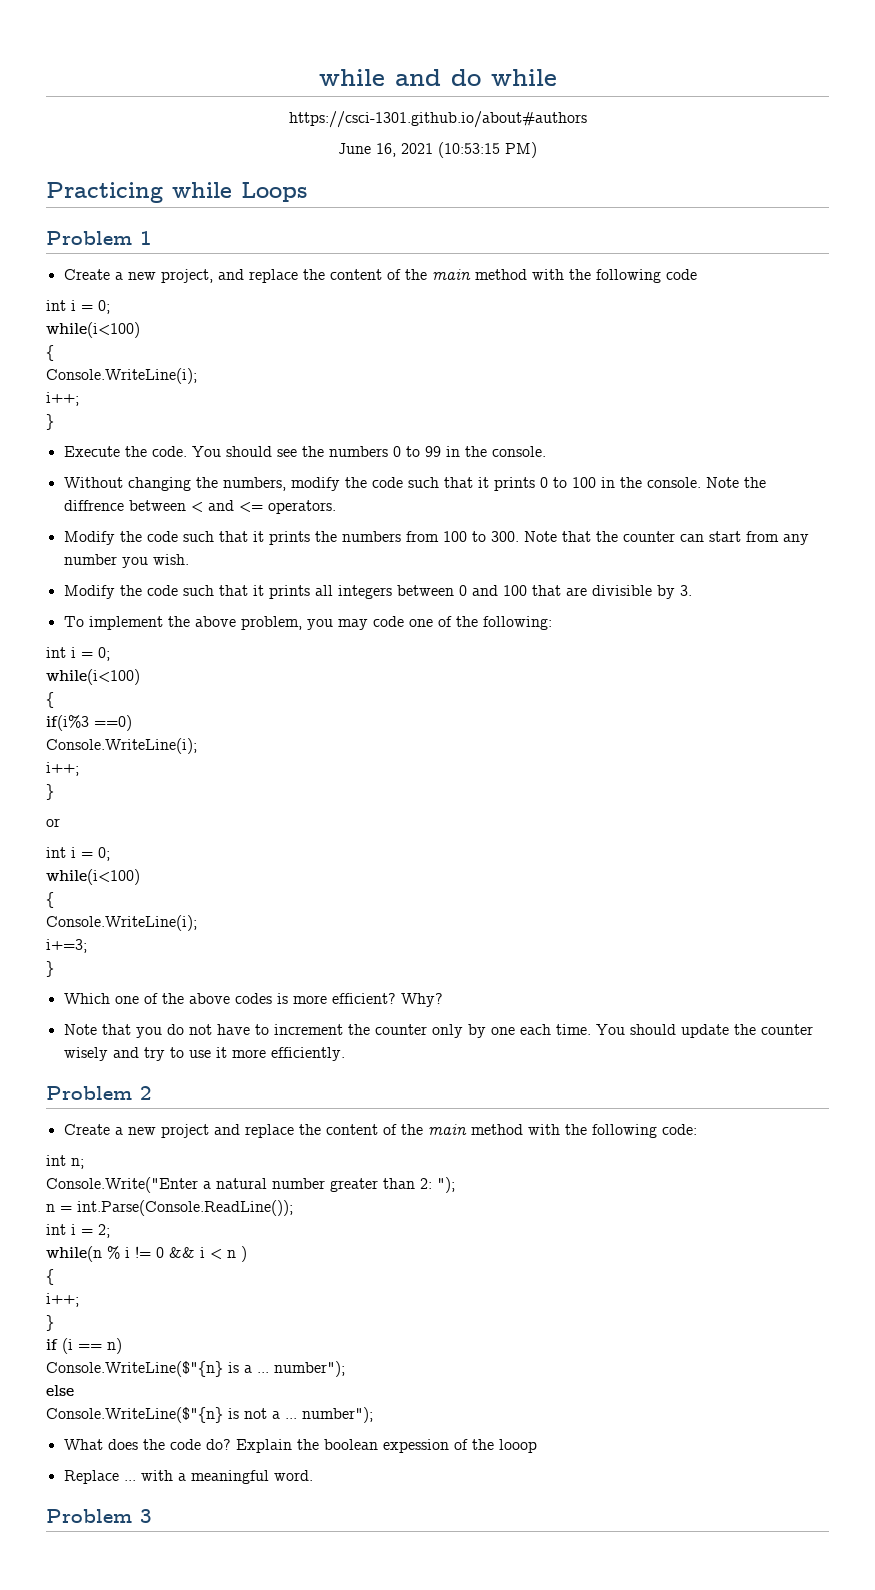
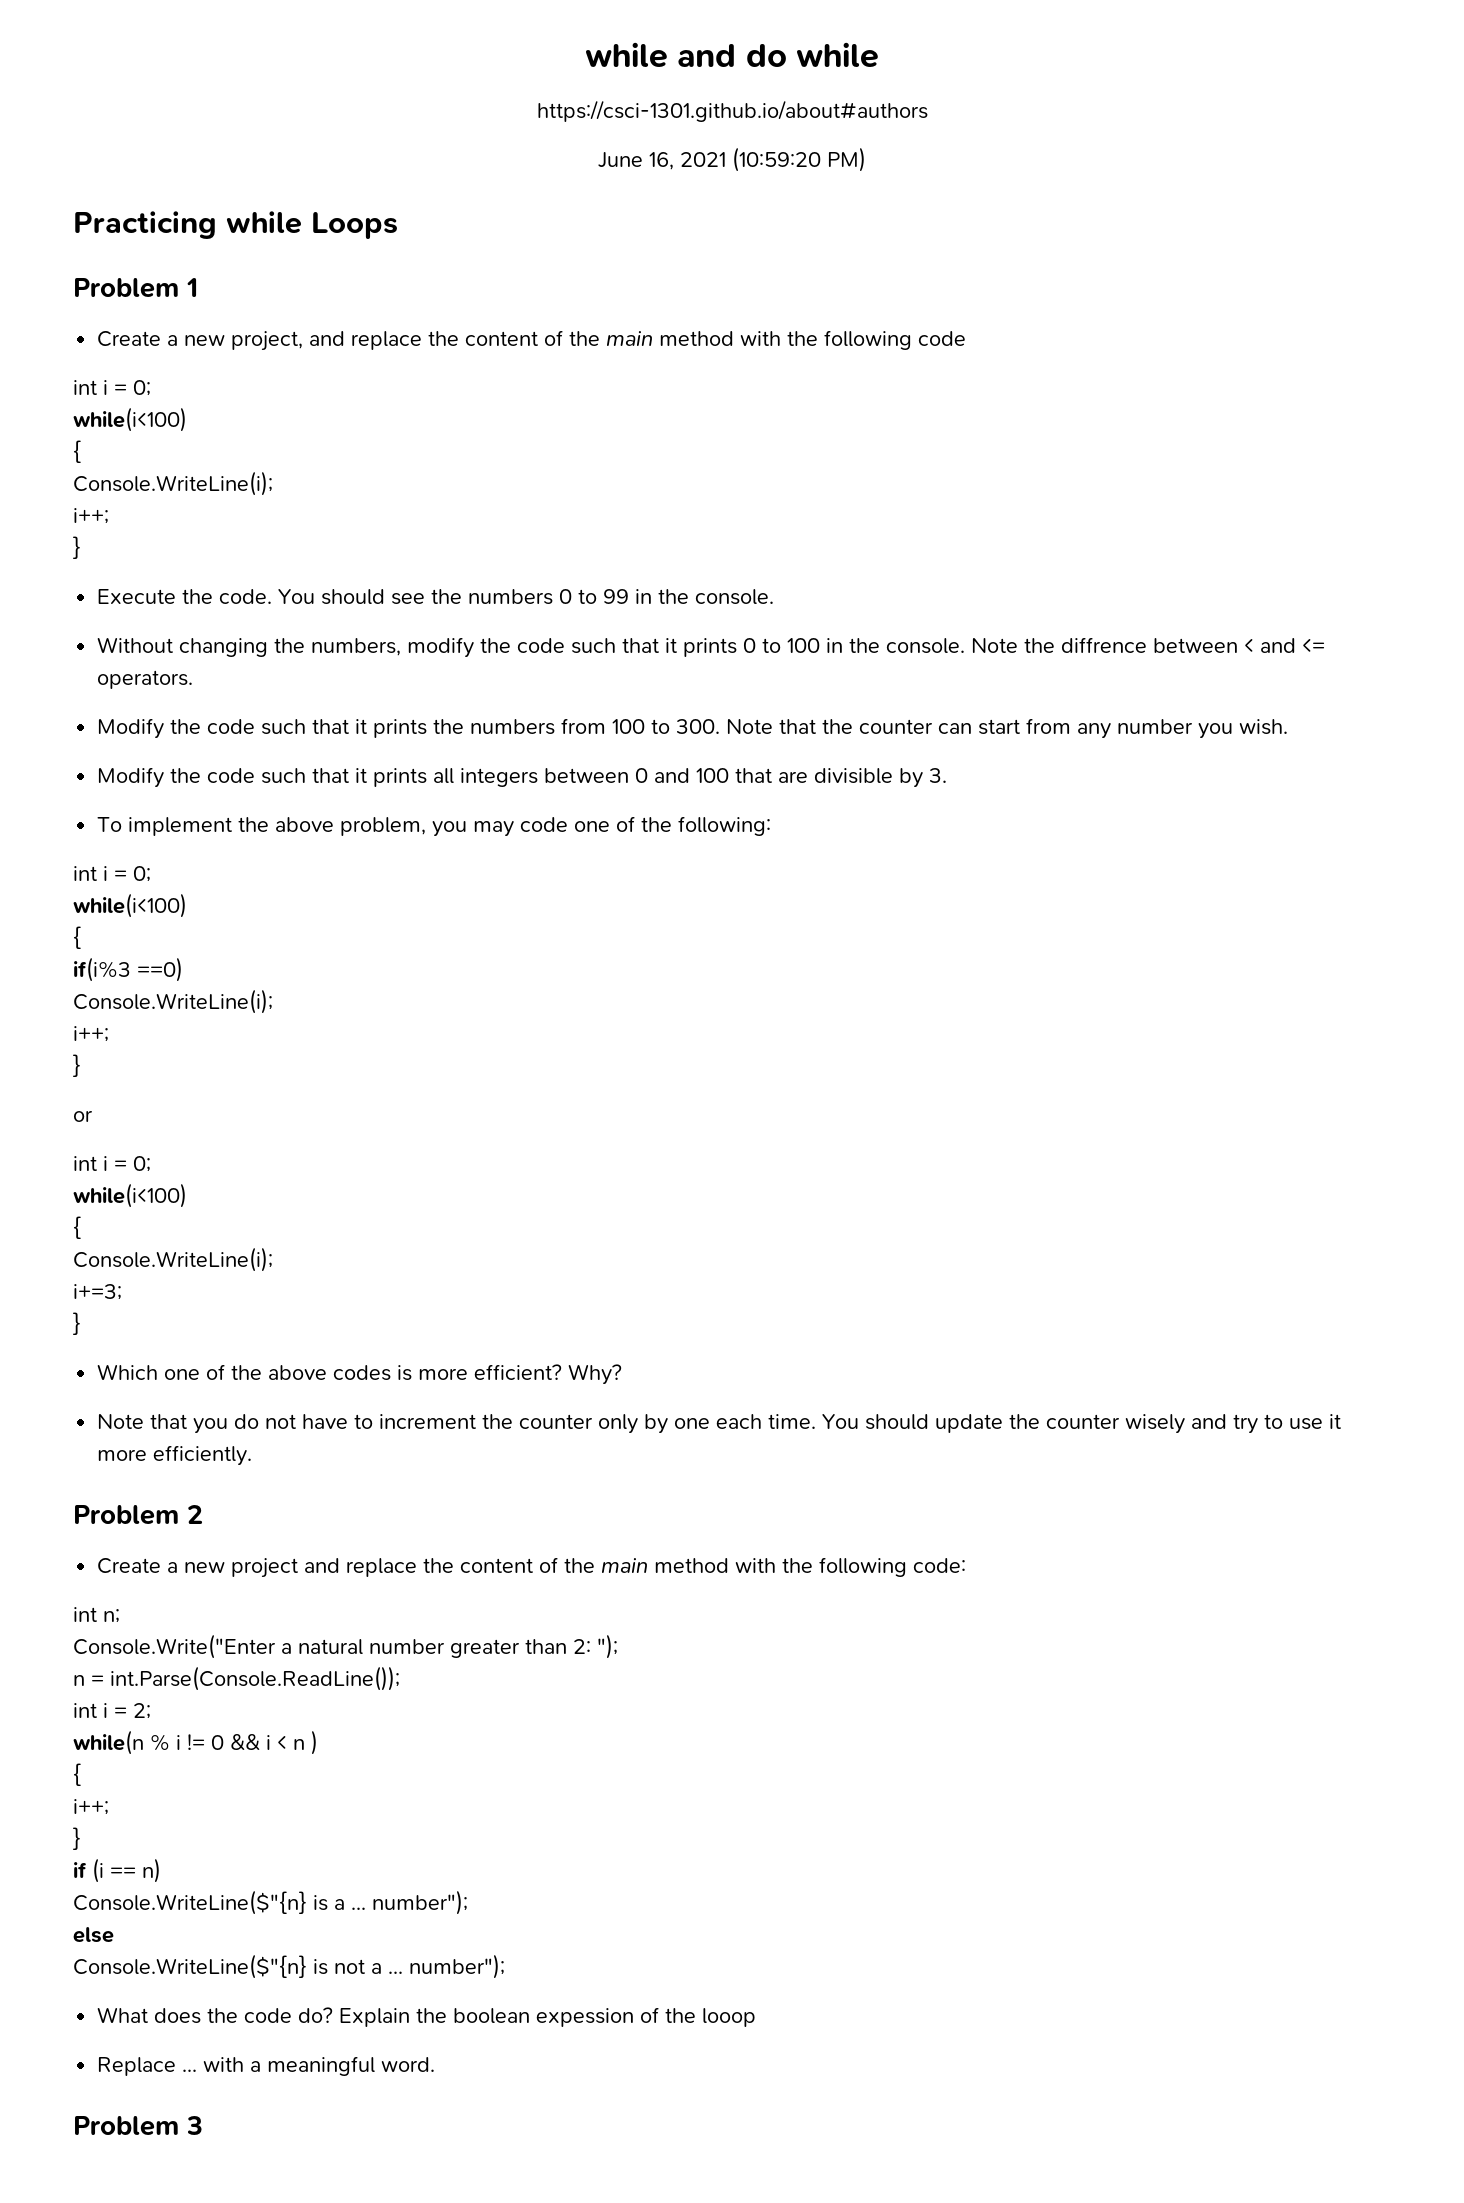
[438,142,500,158] (10:53:15 -> [732,147,821,172] (10:59:20

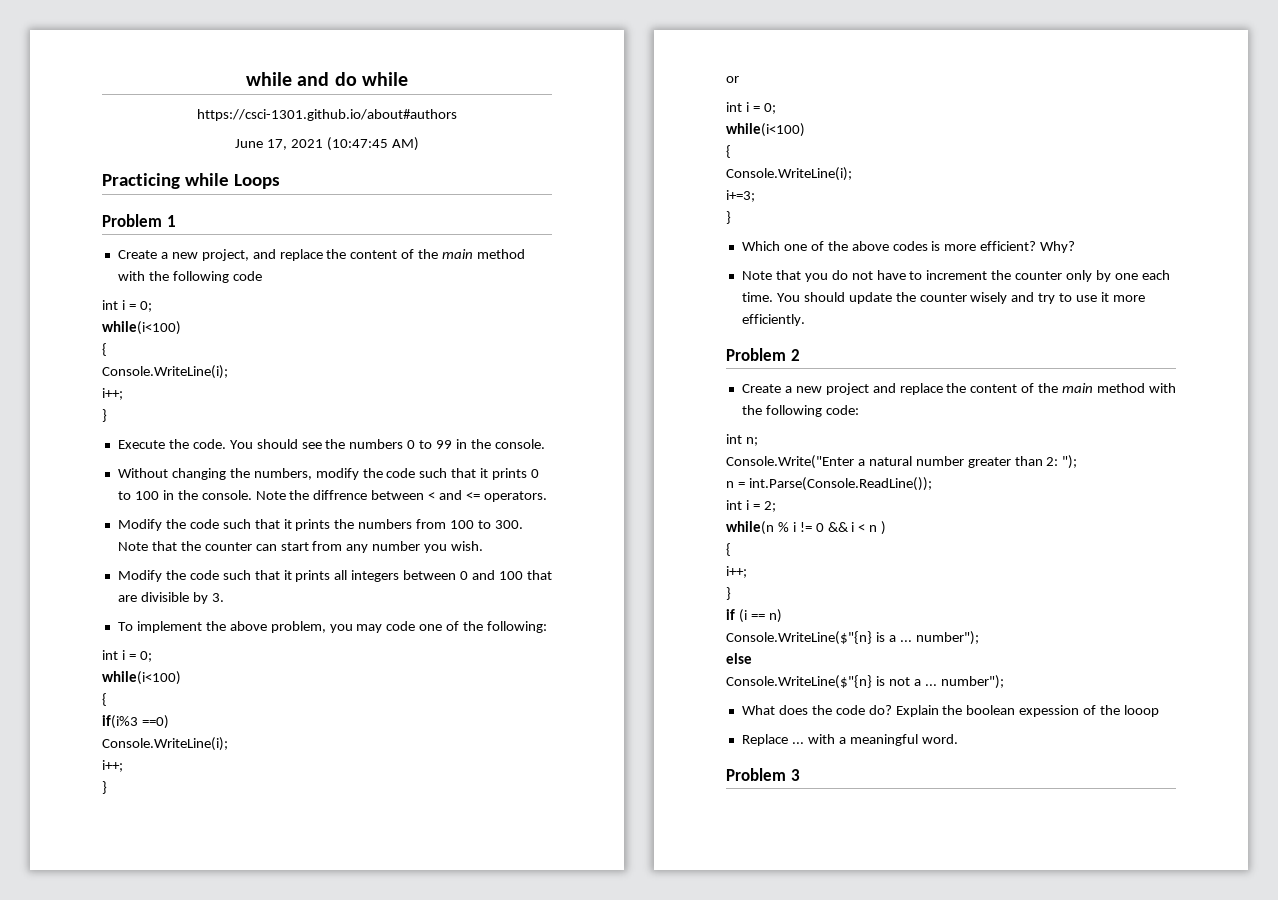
[649,147,866,172] 16, 2021 (10:59:20 PM) -> [267,137,419,151] 17, 2021 (10:47:45 AM)

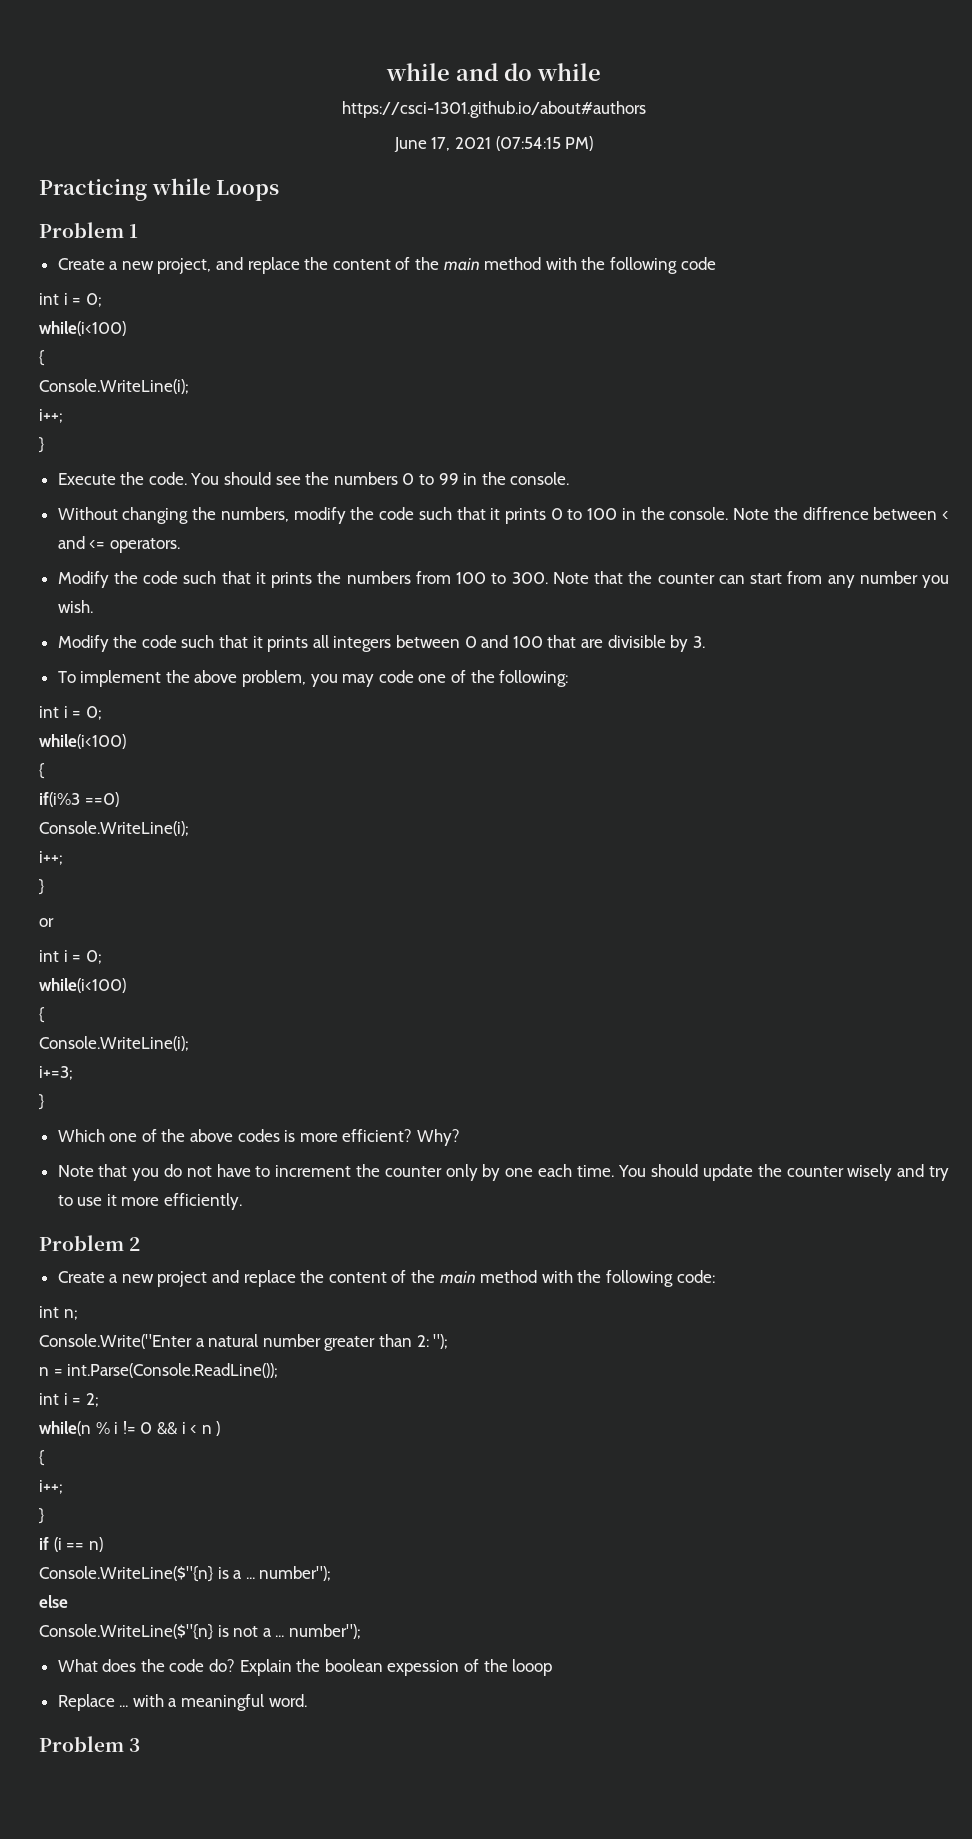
[326,137,419,151] (10:47:45 AM) -> [495,136,594,151] (07:54:15 PM)

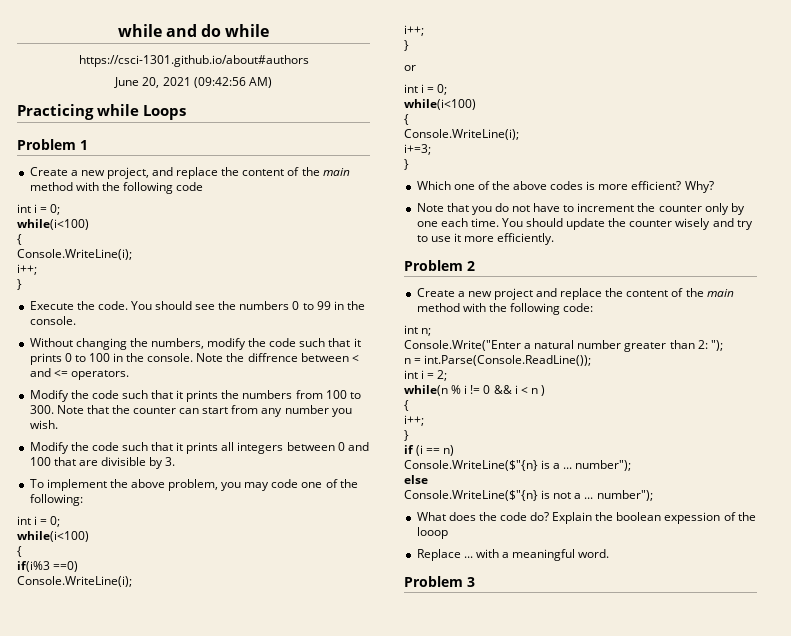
[431,136,594,151] 17, 2021 (07:54:15 PM) -> [142,77,272,88] 20, 2021 (09:42:56 AM)

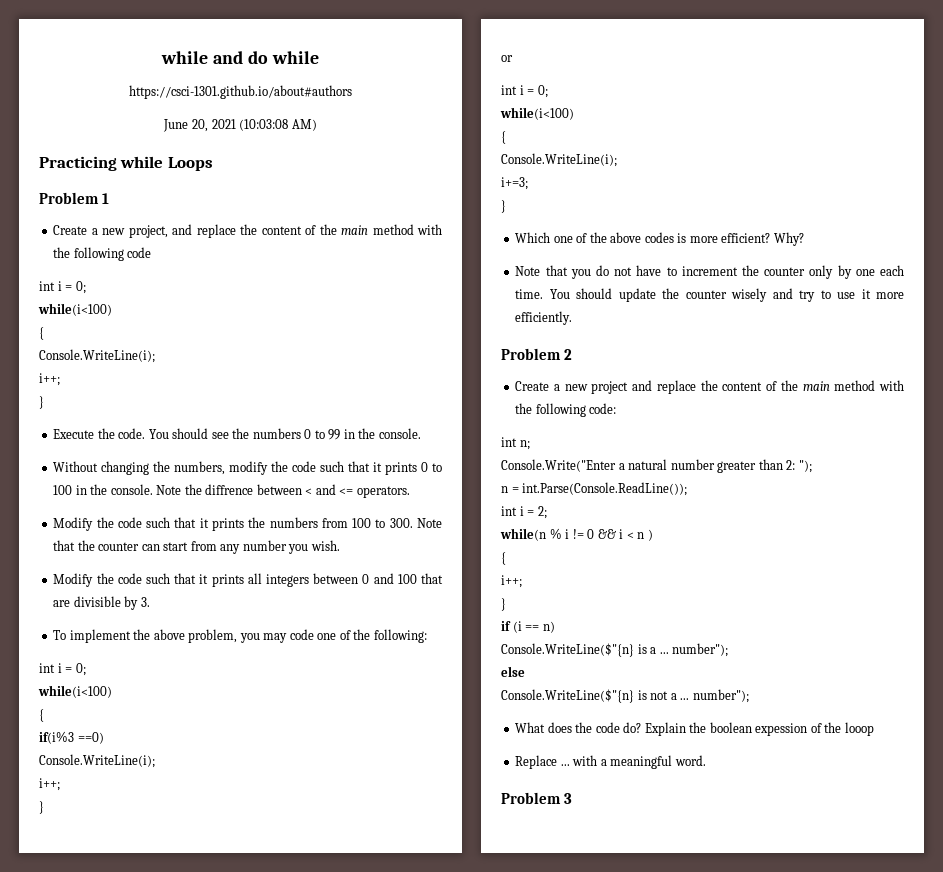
[193,77,246,88] (09:42:56 -> [239,119,289,131] (10:03:08

